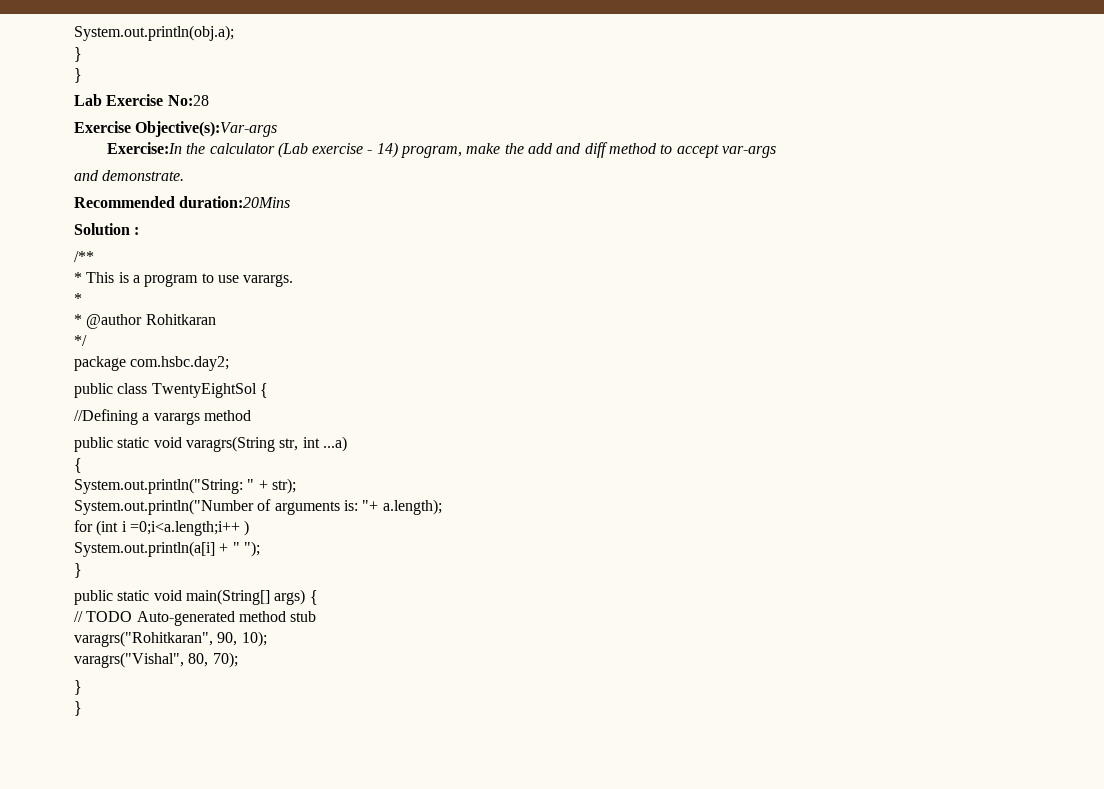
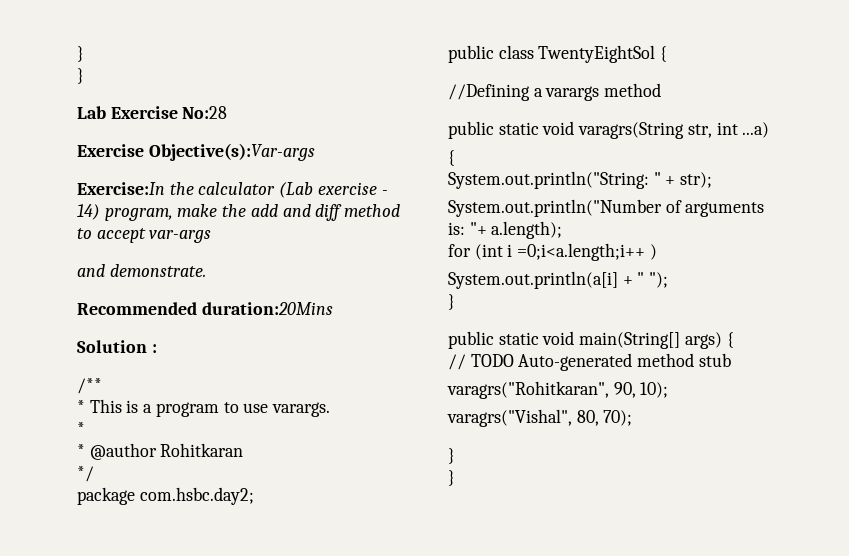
[74,25,234,41] System.out.println(obj.a); // -> (77, 54) none

